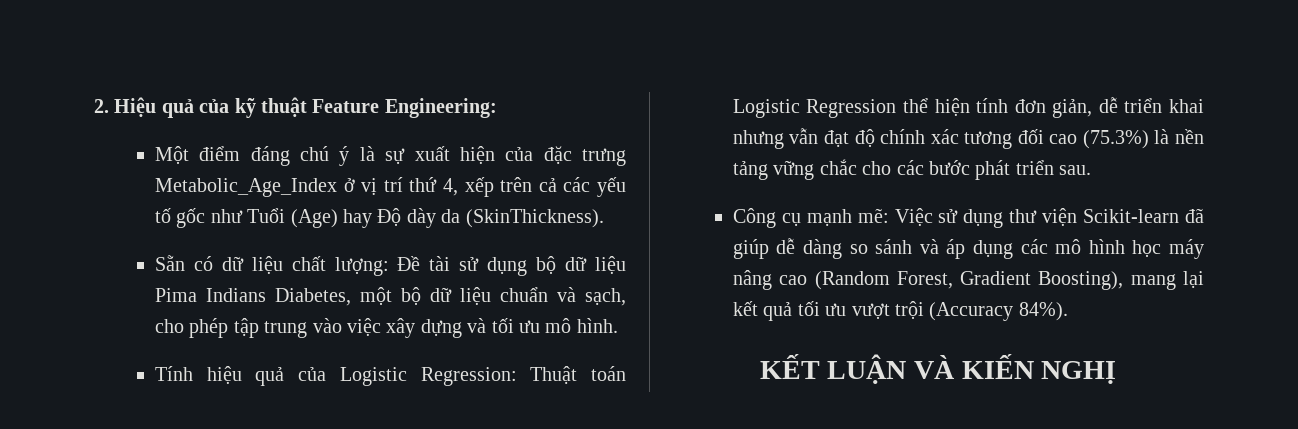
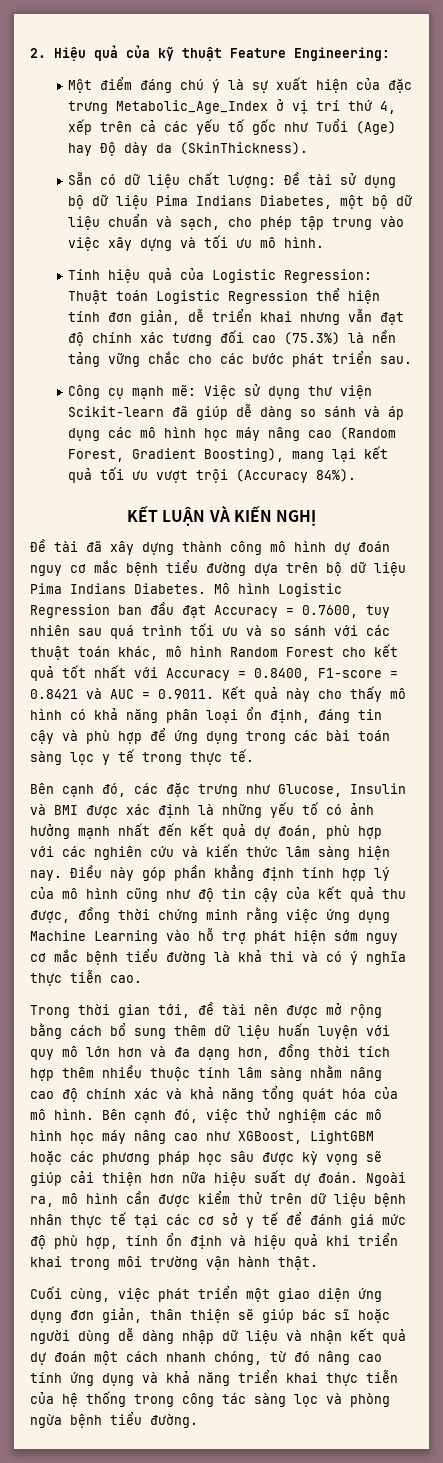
(1117, 372) none -> [30,539,390,555] [30,560,406,576] [30,583,342,597] [30,602,390,618] [30,623,390,639] [30,644,398,660] [30,665,398,681] [30,686,406,702] [30,707,382,723] [30,728,390,744] [30,749,254,765] [30,783,406,797] [30,802,374,818] [30,823,382,839] [30,844,390,860] [30,865,390,881] [30,886,406,902] [30,907,390,923] [30,928,398,944] [30,949,406,965] [30,970,142,986] [30,1002,382,1018] [30,1023,390,1039] [30,1044,390,1060] [30,1065,382,1081] [30,1086,398,1102] [30,1108,382,1123] [30,1130,374,1144] [30,1151,382,1165] [30,1170,406,1186] [30,1191,406,1207] [30,1212,406,1228] [30,1233,398,1249] [30,1256,318,1270] [30,1286,382,1302] [30,1308,390,1323] [30,1328,406,1344] [30,1351,382,1365] [30,1370,398,1386] [30,1391,390,1407] [30,1412,198,1428] // Đề tài đã xây dựng thành công mô hình dự đoán nguy cơ mắc bệnh tiểu đường dựa trên bộ dữ liệu Pima Indians Diabetes. Mô hình Logistic Regression ban đầu đạt Accuracy = 0.7600, tuy nhiên sau quá trình tối ưu và so sánh với các thuật toán khác, mô hình Random Forest cho kết quả tốt nhất với Accuracy = 0.8400, F1-score = 0.8421 và AUC = 0.9011. Kết quả này cho thấy mô hình có khả năng phân loại ổn định, đáng tin cậy và phù hợp để ứng dụng trong các bài toán sàng lọc y tế trong thực tế. // Bên cạnh đó, các đặc trưng như Glucose, Insulin và BMI được xác định là những yếu tố có ảnh hưởng mạnh nhất đến kết quả dự đoán, phù hợp với các nghiên cứu và kiến thức lâm sàng hiện nay. Điều này góp phần khẳng định tính hợp lý của mô hình cũng như độ tin cậy của kết quả thu được, đồng thời chứng minh rằng việc ứng dụng Machine Learning vào hỗ trợ phát hiện sớm nguy cơ mắc bệnh tiểu đường là khả thi và có ý nghĩa thực tiễn cao. // Trong thời gian tới, đề tài nên được mở rộng bằng cách bổ sung thêm dữ liệu huấn luyện với quy mô lớn hơn và đa dạng hơn, đồng thời tích hợp thêm nhiều thuộc tính lâm sàng nhằm nâng cao độ chính xác và khả năng tổng quát hóa của mô hình. Bên cạnh đó, việc thử nghiệm các mô hình học máy nâng cao như XGBoost, LightGBM hoặc các phương pháp học sâu được kỳ vọng sẽ giúp cải thiện hơn nữa hiệu suất dự đoán. Ngoài ra, mô hình cần được kiểm thử trên dữ liệu bệnh nhân thực tế tại các cơ sở y tế để đánh giá mức độ phù hợp, tính ổn định và hiệu quả khi triển khai trong môi trường vận hành thật. // Cuối cùng, việc phát triển một giao diện ứng dụng đơn giản, thân thiện sẽ giúp bác sĩ hoặc người dùng dễ dàng nhập dữ liệu và nhận kết quả dự đoán một cách nhanh chóng, từ đó nâng cao tính ứng dụng và khả năng triển khai thực tiễn của hệ thống trong công tác sàng lọc và phòng ngừa bệnh tiểu đường.

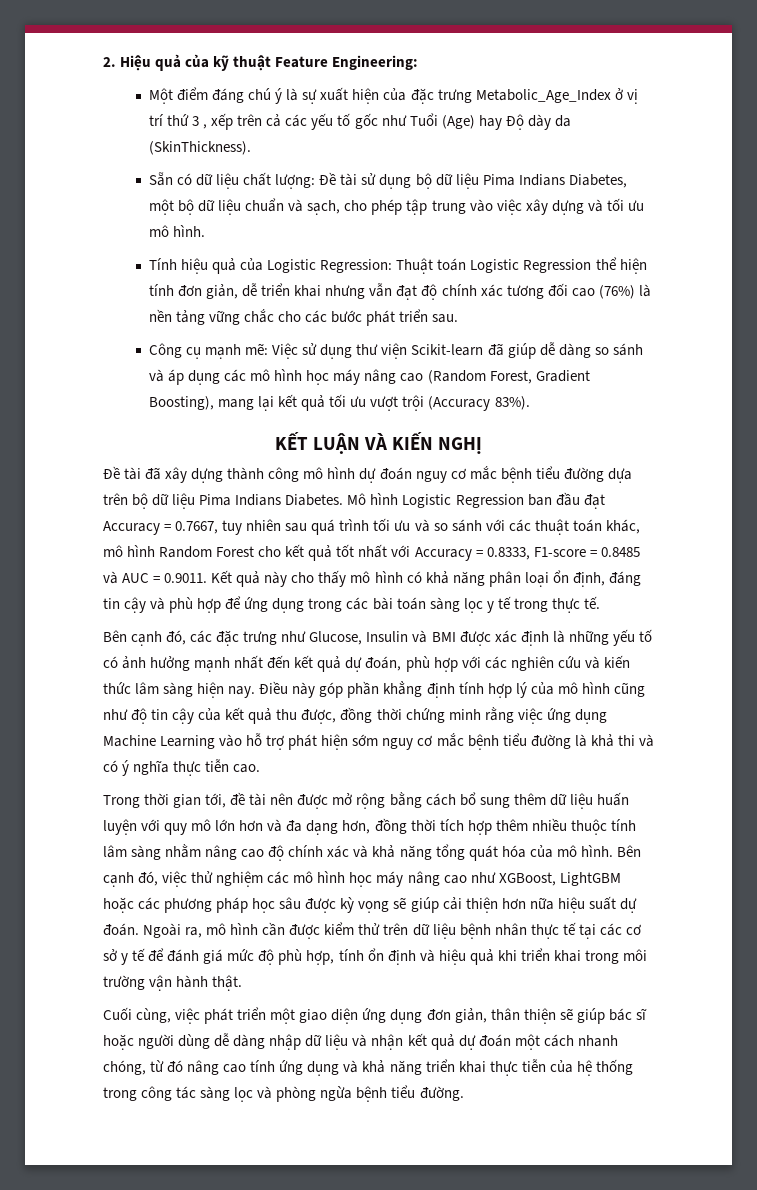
[380,101,397,114] 4, -> [192,116,208,129] 3 ,
[284,332,341,345] (75.3%) -> [598,285,635,299] (76%)
[316,469,357,482] 84%). -> [494,396,530,410] 83%).
[302,605,358,618] 0.7600, -> [175,521,219,534] 0.7667,
[254,668,310,681] 0.8400, -> [486,547,530,560] 0.8333,
[30,689,78,699] 0.8421 -> [600,547,640,557] 0.8485

